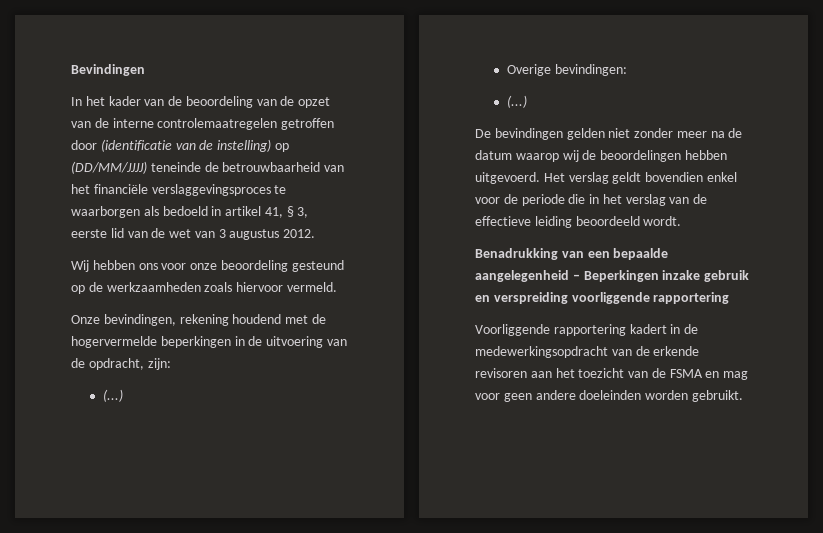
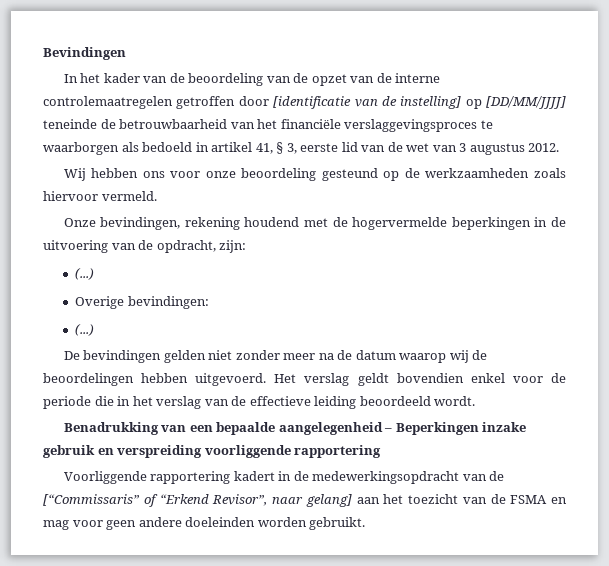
[100,139,289,152] [71,161,147,174] (identificatie van de instelling) op (DD/MM/JJJJ) -> [273,96,566,109] [identificatie van de instelling] op [DD/MM/JJJJ]
[653,346,700,356] [475,368,527,378] erkende revisoren -> [43,494,352,507] [“Commissaris” of “Erkend Revisor”, naar gelang]

